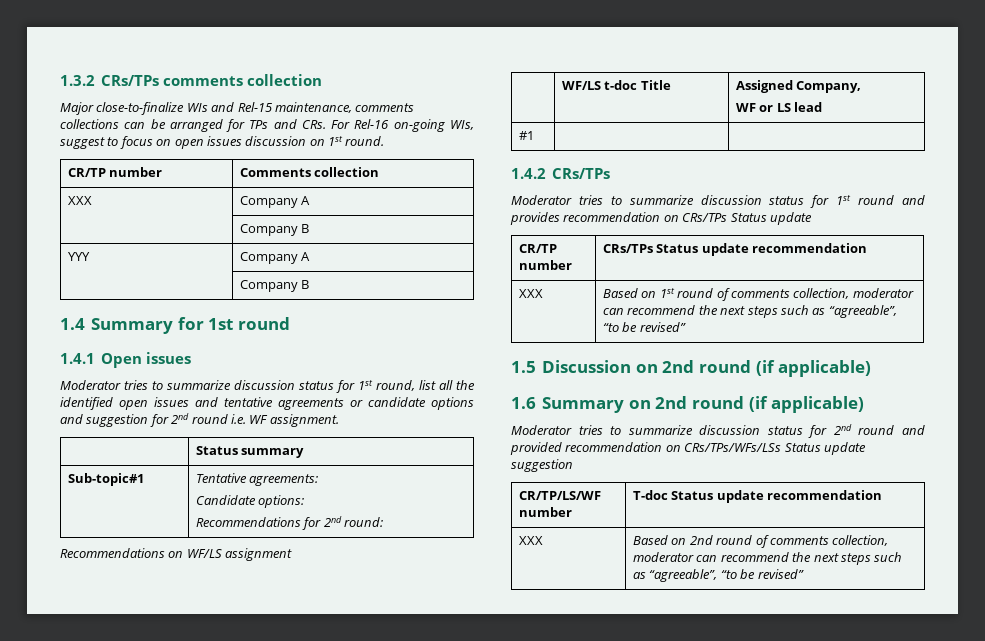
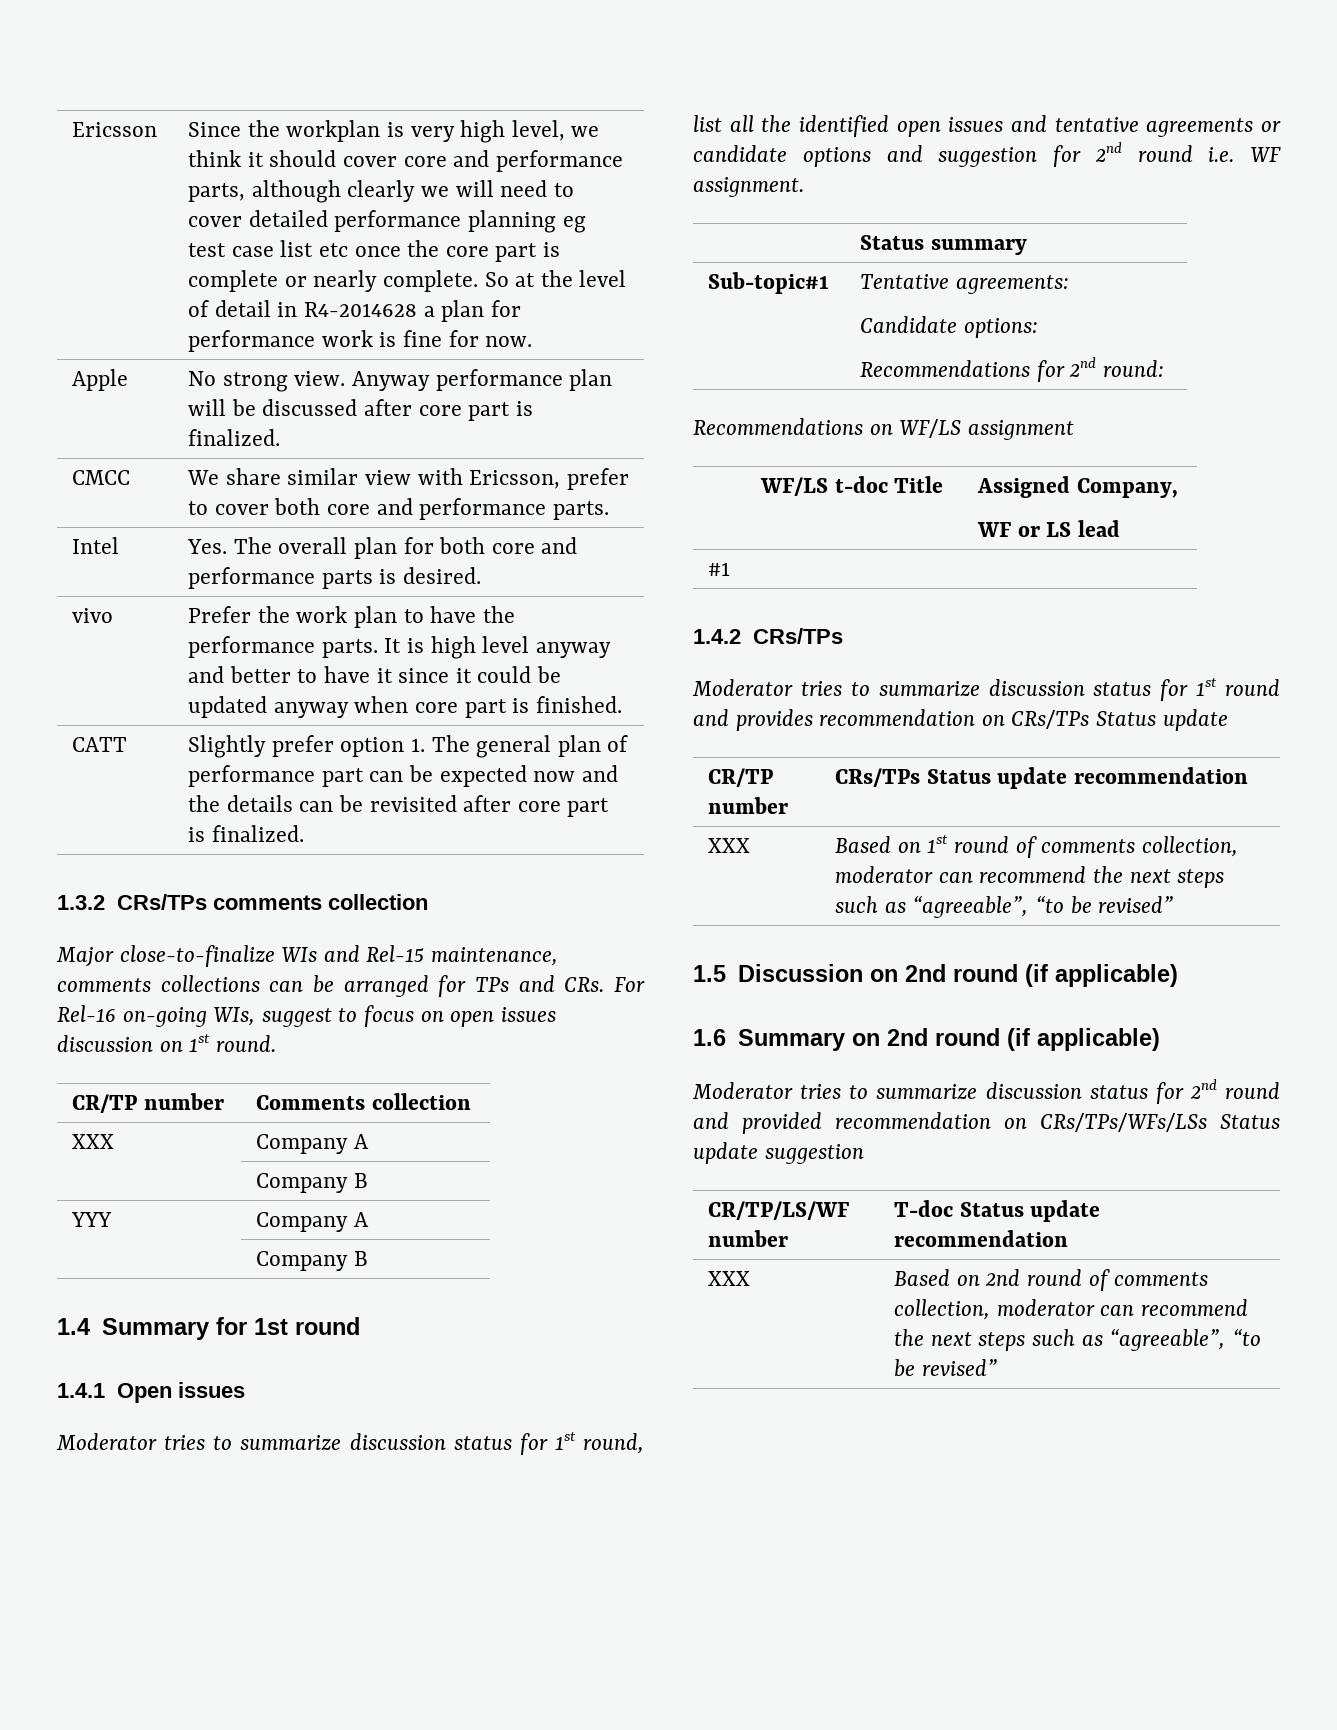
(60, 80) none -> [72,122,158,137] [188,120,600,143] [188,150,623,172] [188,180,574,203] [188,210,586,233] [188,240,561,262] [188,270,627,292] [188,300,521,322] [188,330,533,352] [72,369,129,391] [188,369,613,392] [188,399,533,421] [188,429,281,446] [72,470,131,485] [187,468,629,490] [188,498,609,520] [72,537,120,554] [187,537,578,559] [188,567,481,589] [72,608,114,623] [188,606,515,628] [188,636,611,659] [188,666,562,683] [188,696,622,718] [72,737,128,752] [188,735,629,758] [188,765,618,787] [188,795,610,817] [188,825,304,842] Ericsson | Since the workplan is very high level, we think it should cover core and performance parts, although clearly we will need to cover detailed performance planning eg test case list etc once the core part is complete or nearly complete. So at the level of detail in R4-2014628 a plan for performance work is fine for now. // Apple | No strong view. Anyway performance plan will be discussed after core part is finalized. // CMCC | We share similar view with Ericsson, prefer to cover both core and performance parts. // Intel | Yes. The overall plan for both core and performance parts is desired. // vivo | Prefer the work plan to have the performance parts. It is high level anyway and better to have it since it could be updated anyway when core part is finished. // CATT | Slightly prefer option 1. The general plan of performance part can be expected now and the details can be revisited after core part is finalized. //

